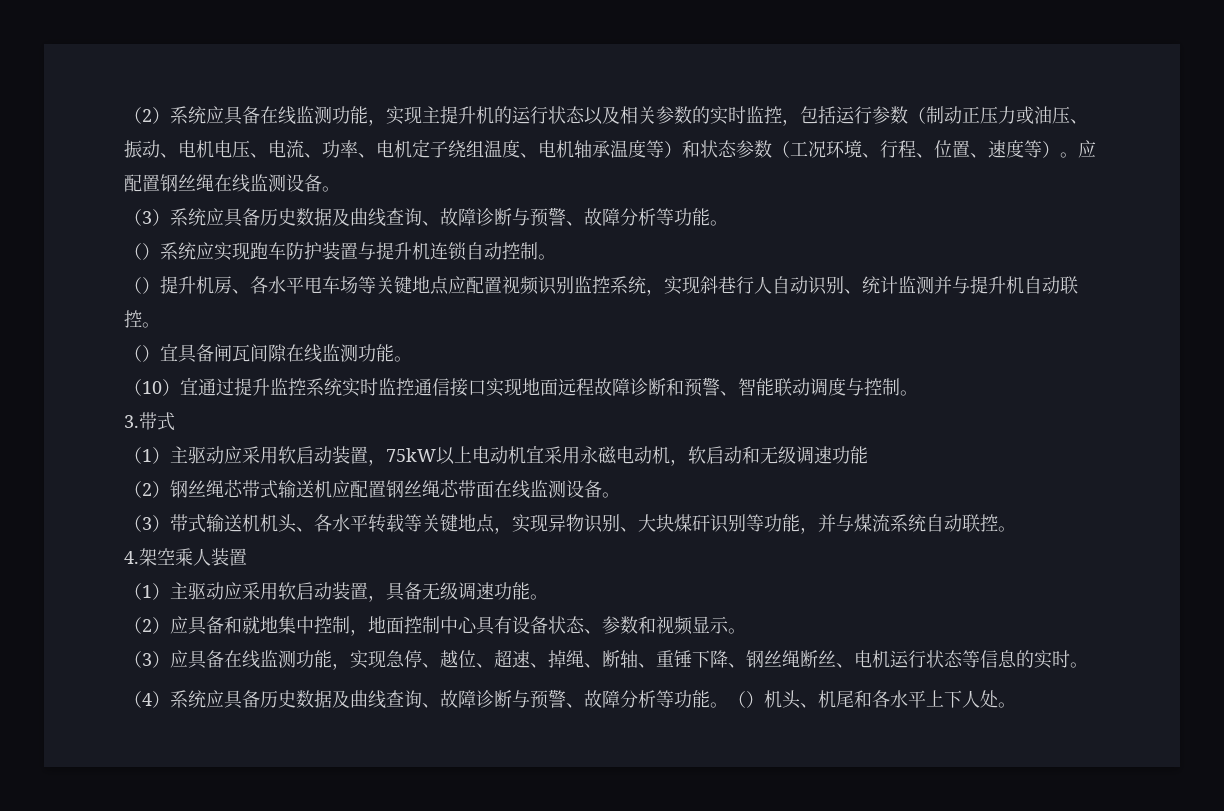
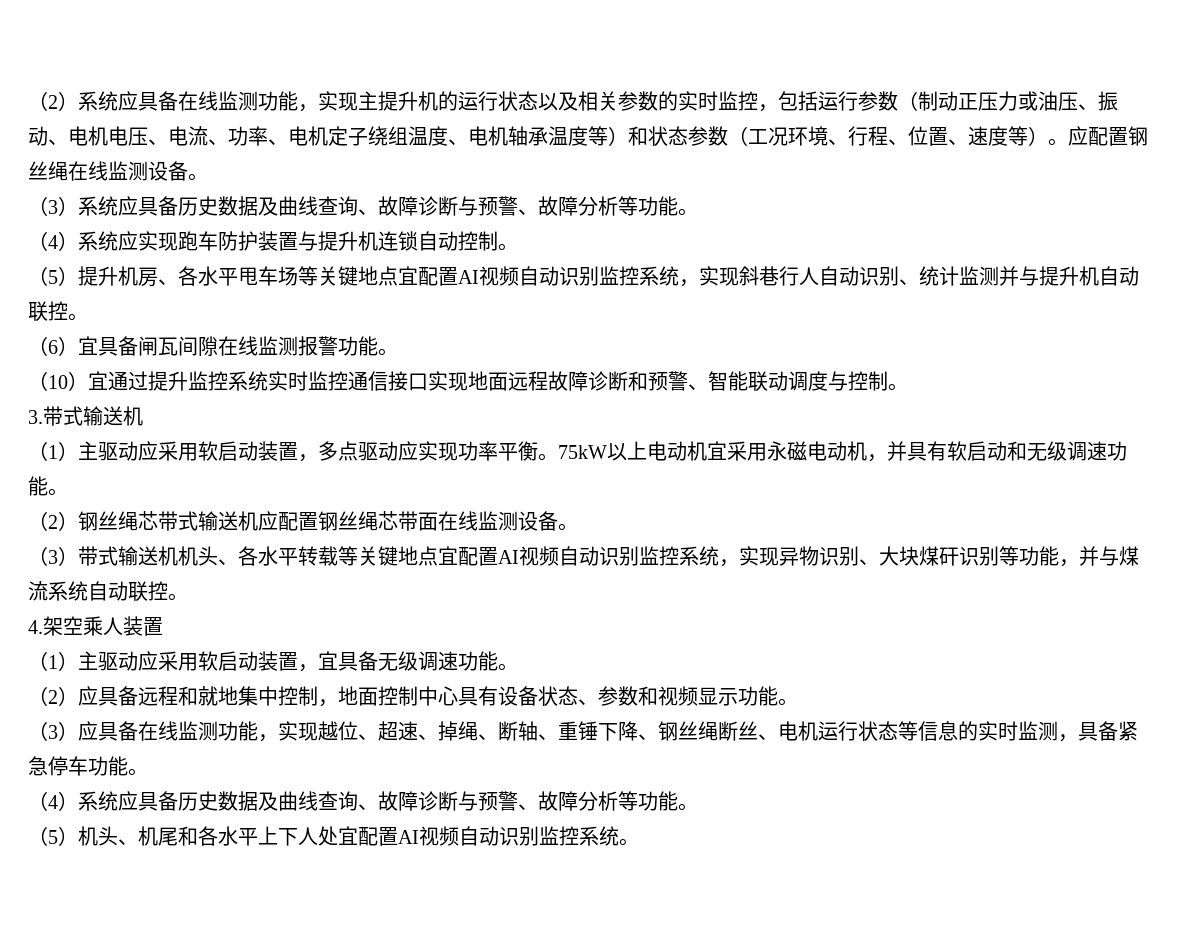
(142, 251) none -> [48,235,58,249] 4
(142, 285) none -> [48,270,58,284] 5
[448,276,539,295] 应配置视频 -> [398,266,559,286] 宜配置AI视频自动
(142, 353) none -> [48,340,58,354] 6
(358, 353) none -> [298,336,338,356] 报警
[124,446,386,466] // （1）主驱动应采用软启动装置， -> [83,406,143,426] [28,441,558,462] 输送机 // （1）主驱动应采用软启动装置，多点驱动应实现功率平衡。
(688, 462) none -> [887,441,947,461] 并具有
(868, 455) none -> [48,488,68,496] 。
(495, 523) none -> [438,546,719,566] 宜配置AI视频自动识别监控系统
(386, 598) none -> [318,651,338,670] 宜
(224, 625) none -> [138,686,178,706] 远程
(729, 625) none -> [738,686,778,706] 功能
[386,650,440,668] 急停、 -> (318, 731) none
(1070, 659) none -> [1018,721,1138,742] [28,756,128,776] 监测，具备紧急停车功能
[728,691,746,708] （ -> [28,826,58,846] // （5
(998, 699) none -> [338,826,619,846] 宜配置AI视频自动识别监控系统

